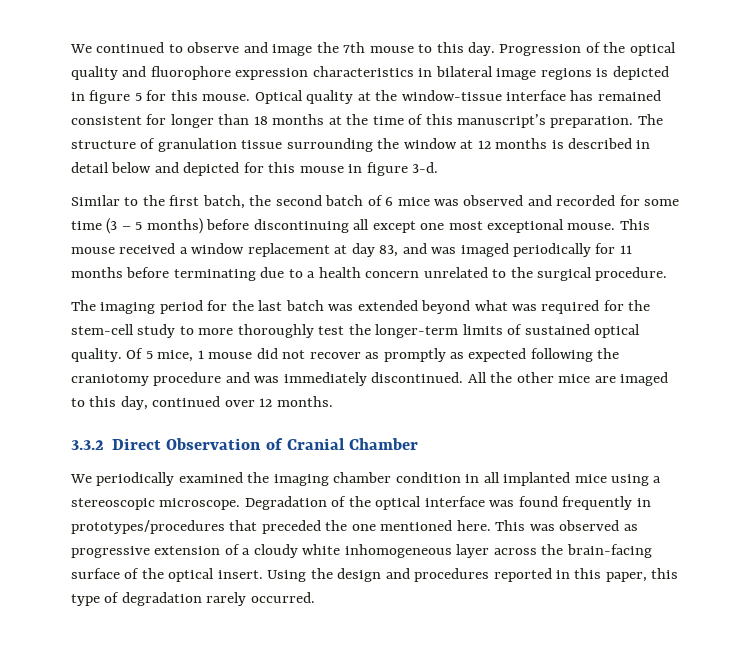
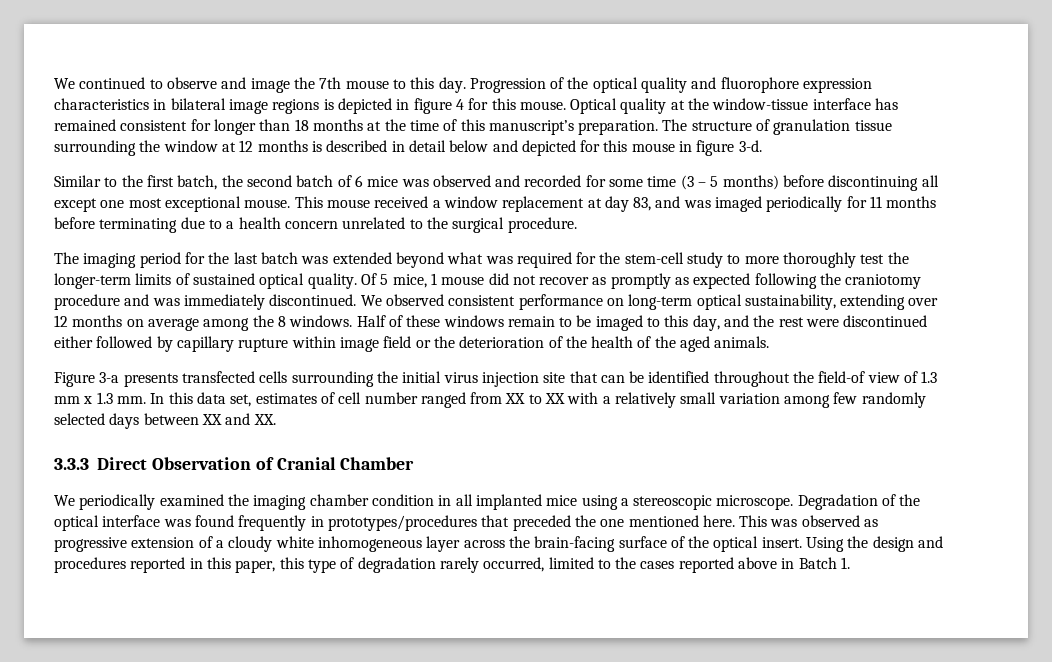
[134,93,142,101] 5 -> [455,99,464,110] 4
[467,372,669,386] [71,396,333,410] [71,440,104,450] All the other mice are imaged to this day, continued over 12 months. // 3.3.2 -> [360,294,939,310] [54,315,928,331] [54,336,770,352] [54,371,938,387] [54,392,926,408] [54,413,276,429] [54,458,89,470] We observed consistent performance on long-term optical sustainability, extending over 12 months on average among the 8 windows. Half of these windows remain to be imaged to this day, and the rest were discontinued either followed by capillary rupture within image field or the deterioration of the health of the aged animals. // Figure 3-a presents transfected cells surrounding the initial virus injection site that can be identified throughout the field-of view of 1.3 mm x 1.3 mm. In this data set, estimates of cell number ranged from XX to XX with a relatively small variation among few randomly selected days between XX and XX. // 3.3.3
[250,592,315,603] occurred. -> [483,557,851,573] occurred, limited to the cases reported above in Batch 1.

